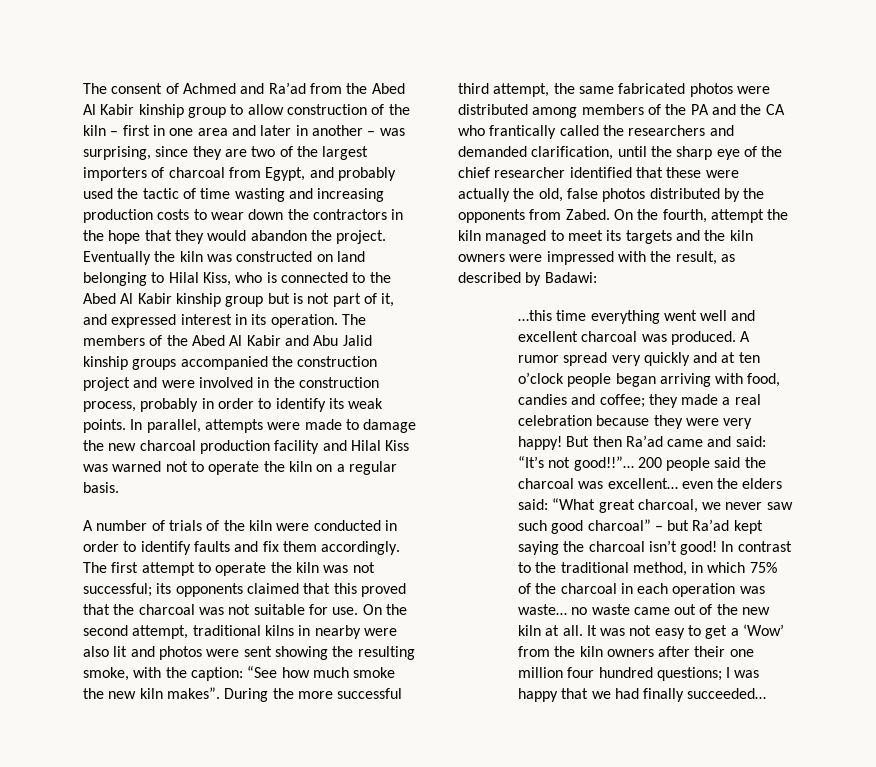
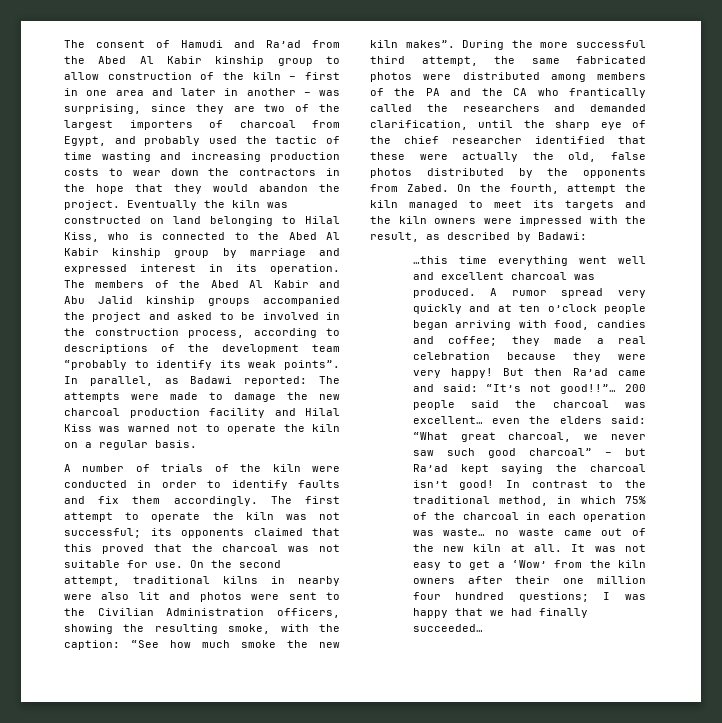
[182,83,236,94] Achmed -> [181,40,223,48] Hamudi
[267,293,395,307] but is not part of it, -> [222,248,306,258] by marriage
[297,356,378,367] construction -> (85, 316) none
[161,380,195,388] were -> [177,312,256,320] asked to be
[140,398,254,412] probably in order -> [253,328,340,338] [64,344,340,354] [64,360,127,370] according to descriptions of the development team “probably
[83,419,126,433] points. -> [284,360,340,370] points”.
(201, 426) none -> [164,376,340,386] as Badawi reported: The
(272, 651) none -> [326,592,340,600] [64,608,340,618] to the Civilian Administration officers,

